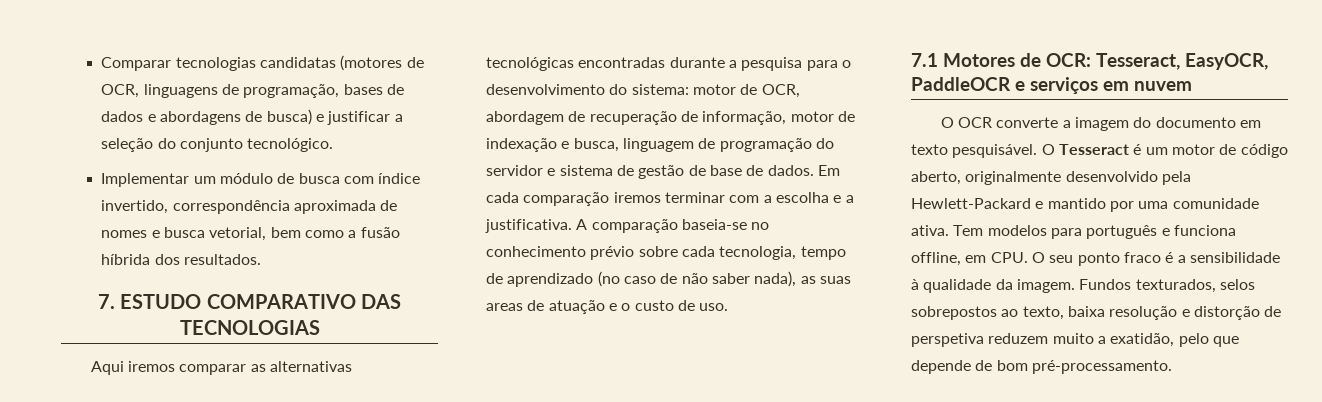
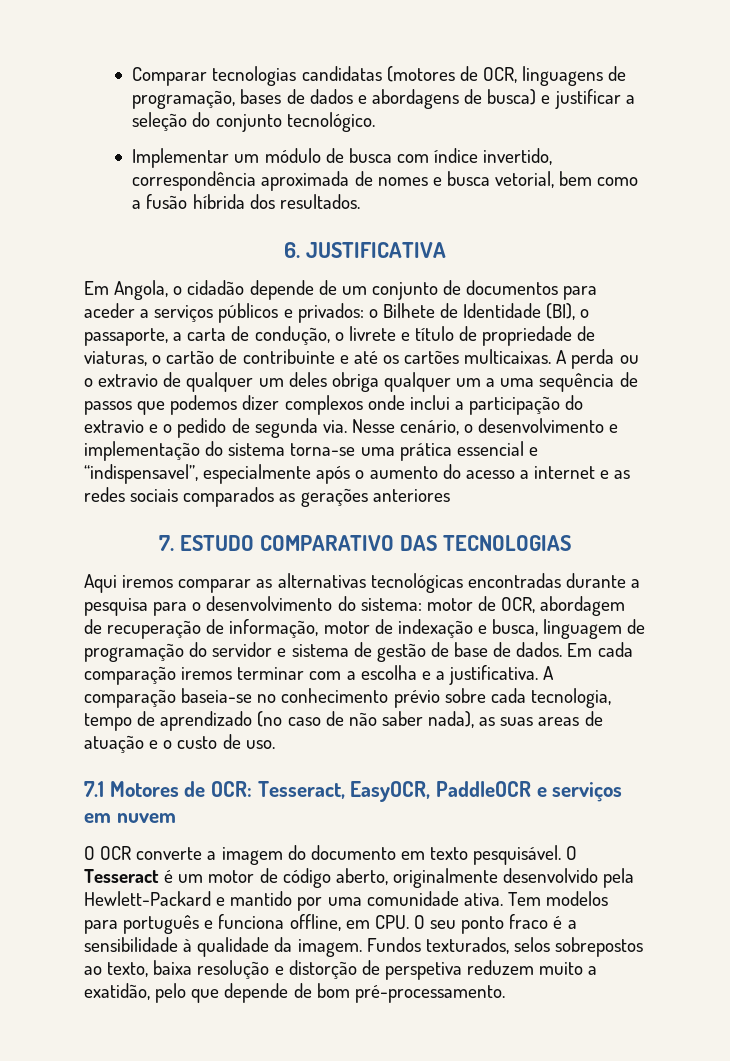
(262, 259) none -> [284,242,446,258] [84,280,598,300] [84,303,590,323] [84,326,596,346] [84,349,639,369] [84,372,638,392] [84,395,584,415] [84,418,619,438] [84,441,538,461] [84,464,631,484] [84,487,450,507] // 6. JUSTIFICATIVA // Em Angola, o cidadão depende de um conjunto de documentos para aceder a serviços públicos e privados: o Bilhete de Identidade (BI), o passaporte, a carta de condução, o livrete e título de propriedade de viaturas, o cartão de contribuinte e até os cartões multicaixas. A perda ou o extravio de qualquer um deles obriga qualquer um a uma sequência de passos que podemos dizer complexos onde inclui a participação do extravio e o pedido de segunda via. Nesse cenário, o desenvolvimento e implementação do sistema torna-se uma prática essencial e “indispensavel”, especialmente após o aumento do acesso a internet e as redes sociais comparados as gerações anteriores

